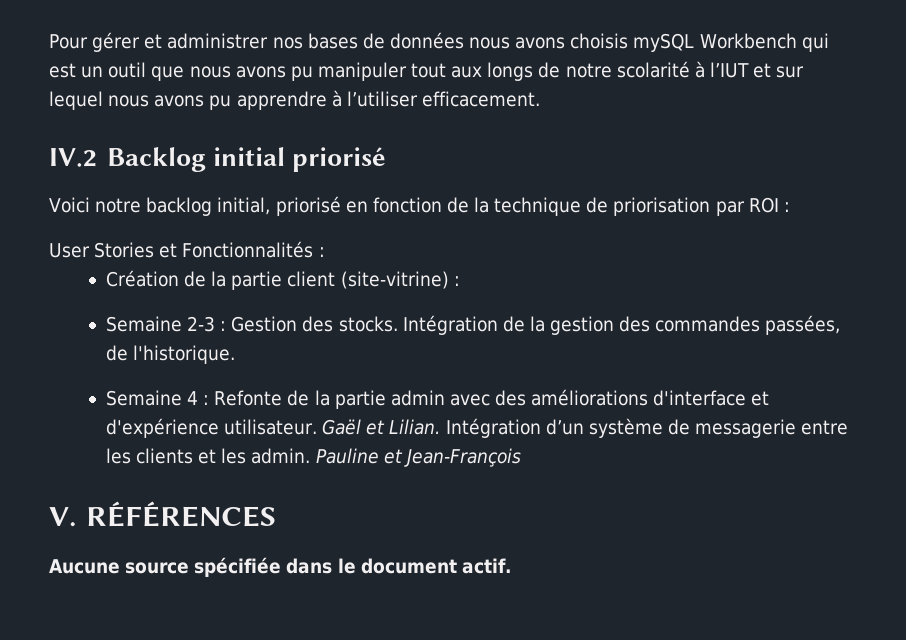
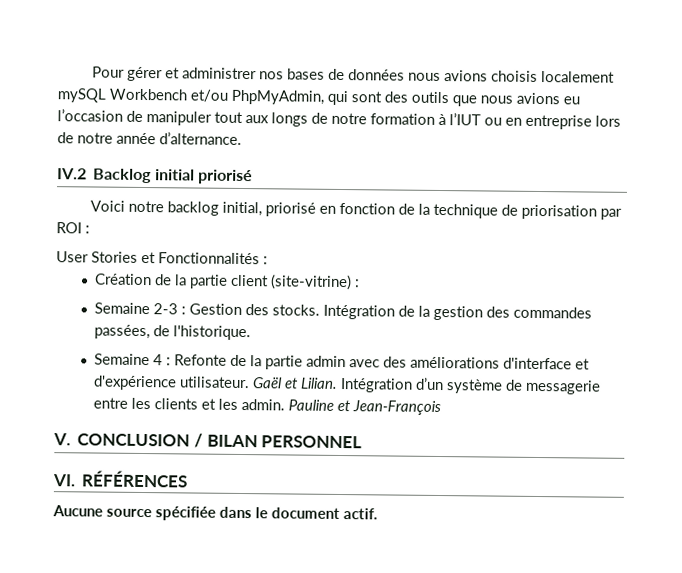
[515,33,829,52] [49,62,313,81] avons choisis mySQL Workbench qui est un outil que nous avons pu -> [443,70,615,83] [57,88,580,107] [57,109,143,122] avions choisis localement mySQL Workbench et/ou PhpMyAdmin, qui sont des outils que nous avions eu l’occasion de
[616,61,690,78] scolarité -> [370,113,435,125] formation
[753,63,805,78] [49,90,540,110] et sur lequel nous avons pu apprendre à l’utiliser efficacement. -> [484,114,621,130] [57,132,242,145] ou en entreprise lors de notre année d’alternance.
(76, 517) none -> [77,433,363,449] [52,474,76,487] CONCLUSION / BILAN PERSONNEL // VI.

